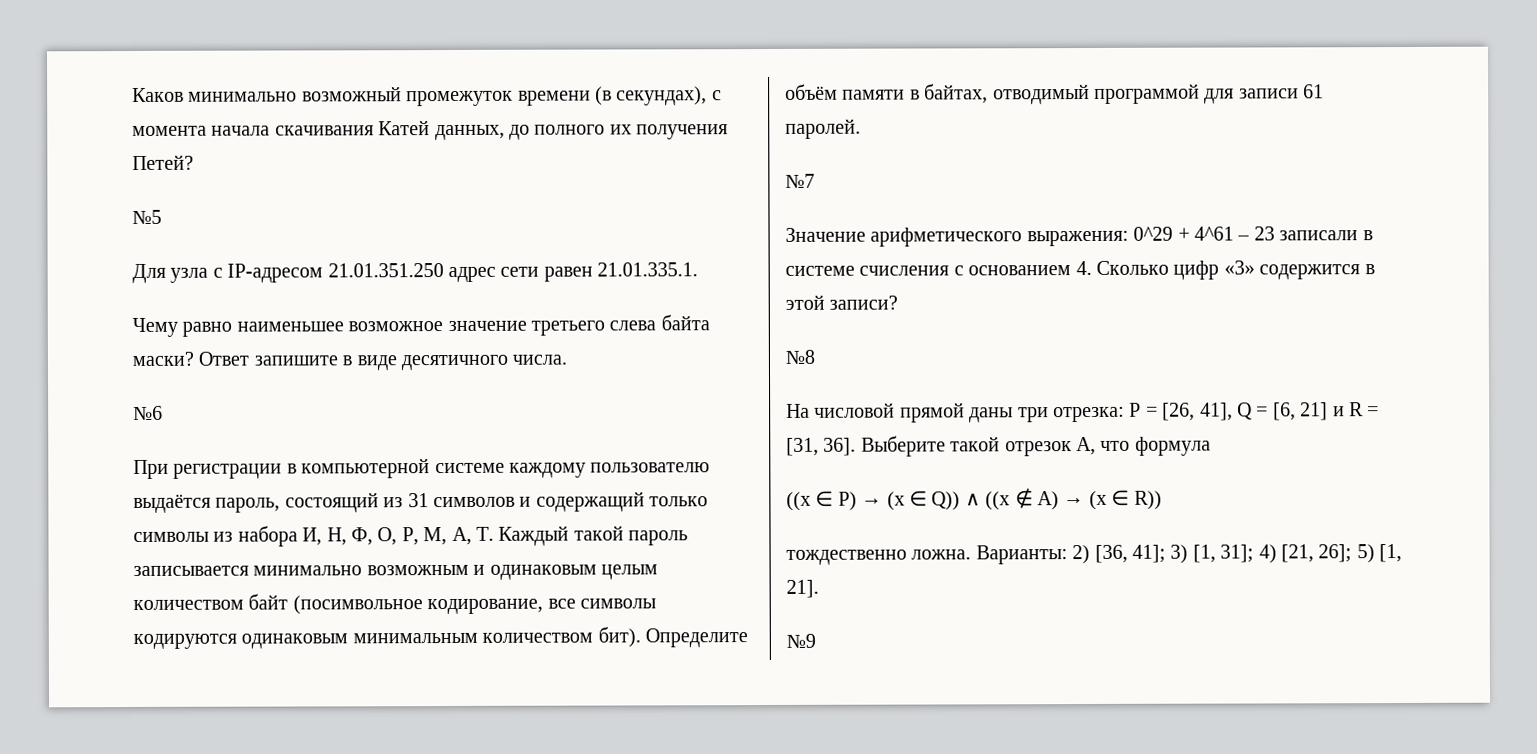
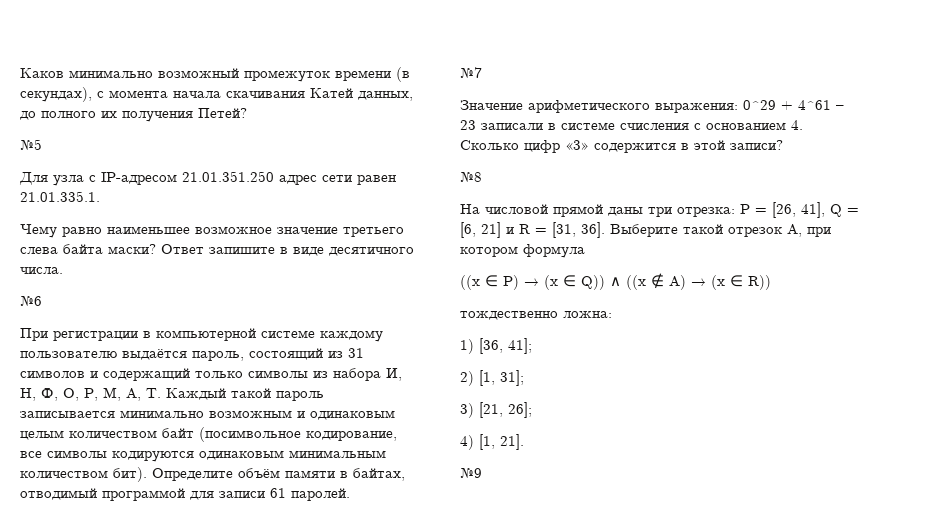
[1100,440,1131,451] что -> [807,227,831,237] [460,246,518,257] при котором
[911,544,1091,565] ложна. Варианты: 2) -> [563,311,612,318] [460,339,474,354] ложна: // 1)
[1170,544,1189,564] 3) -> [460,371,474,386] // 2)
[1258,544,1277,564] 4) -> [460,403,474,418] // 3)
[1356,544,1375,564] 5) -> [460,435,474,450] // 4)

